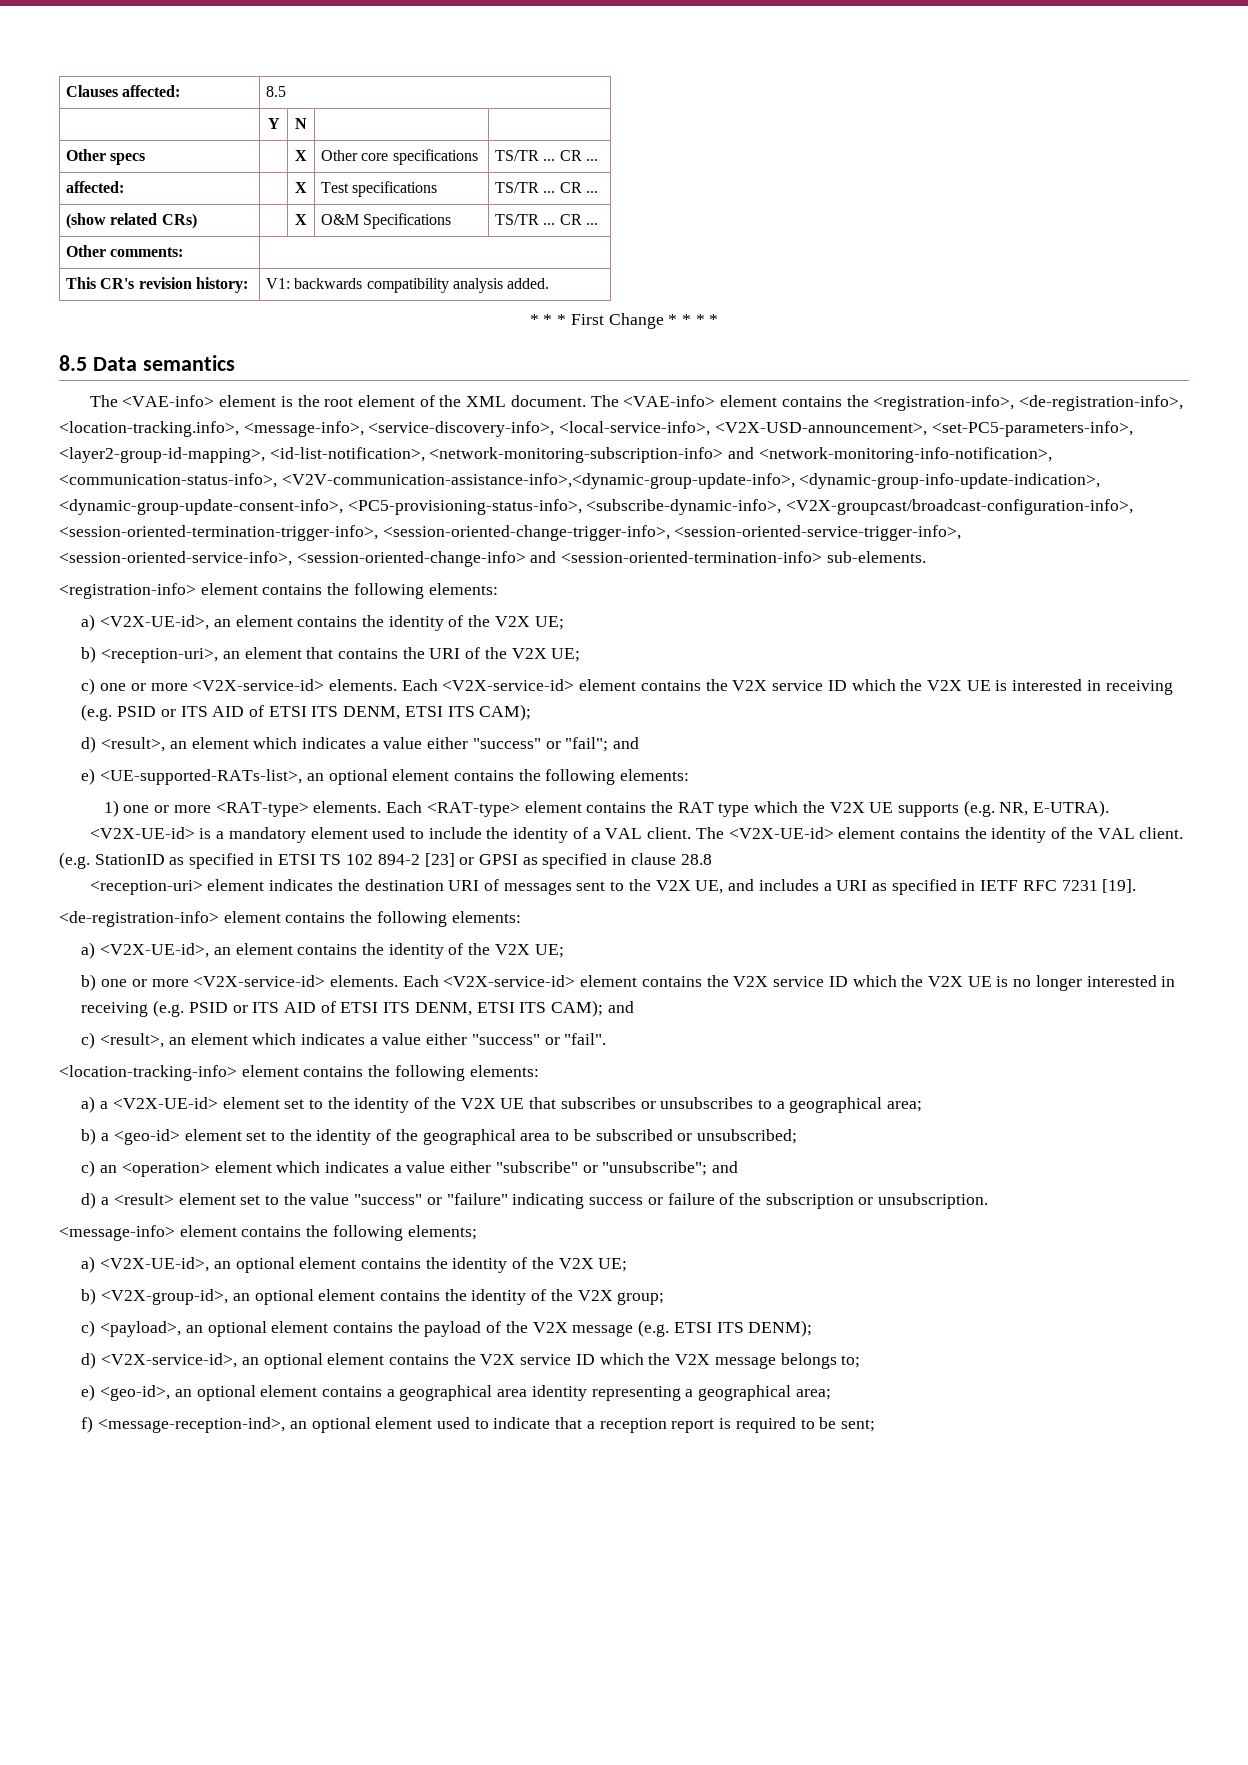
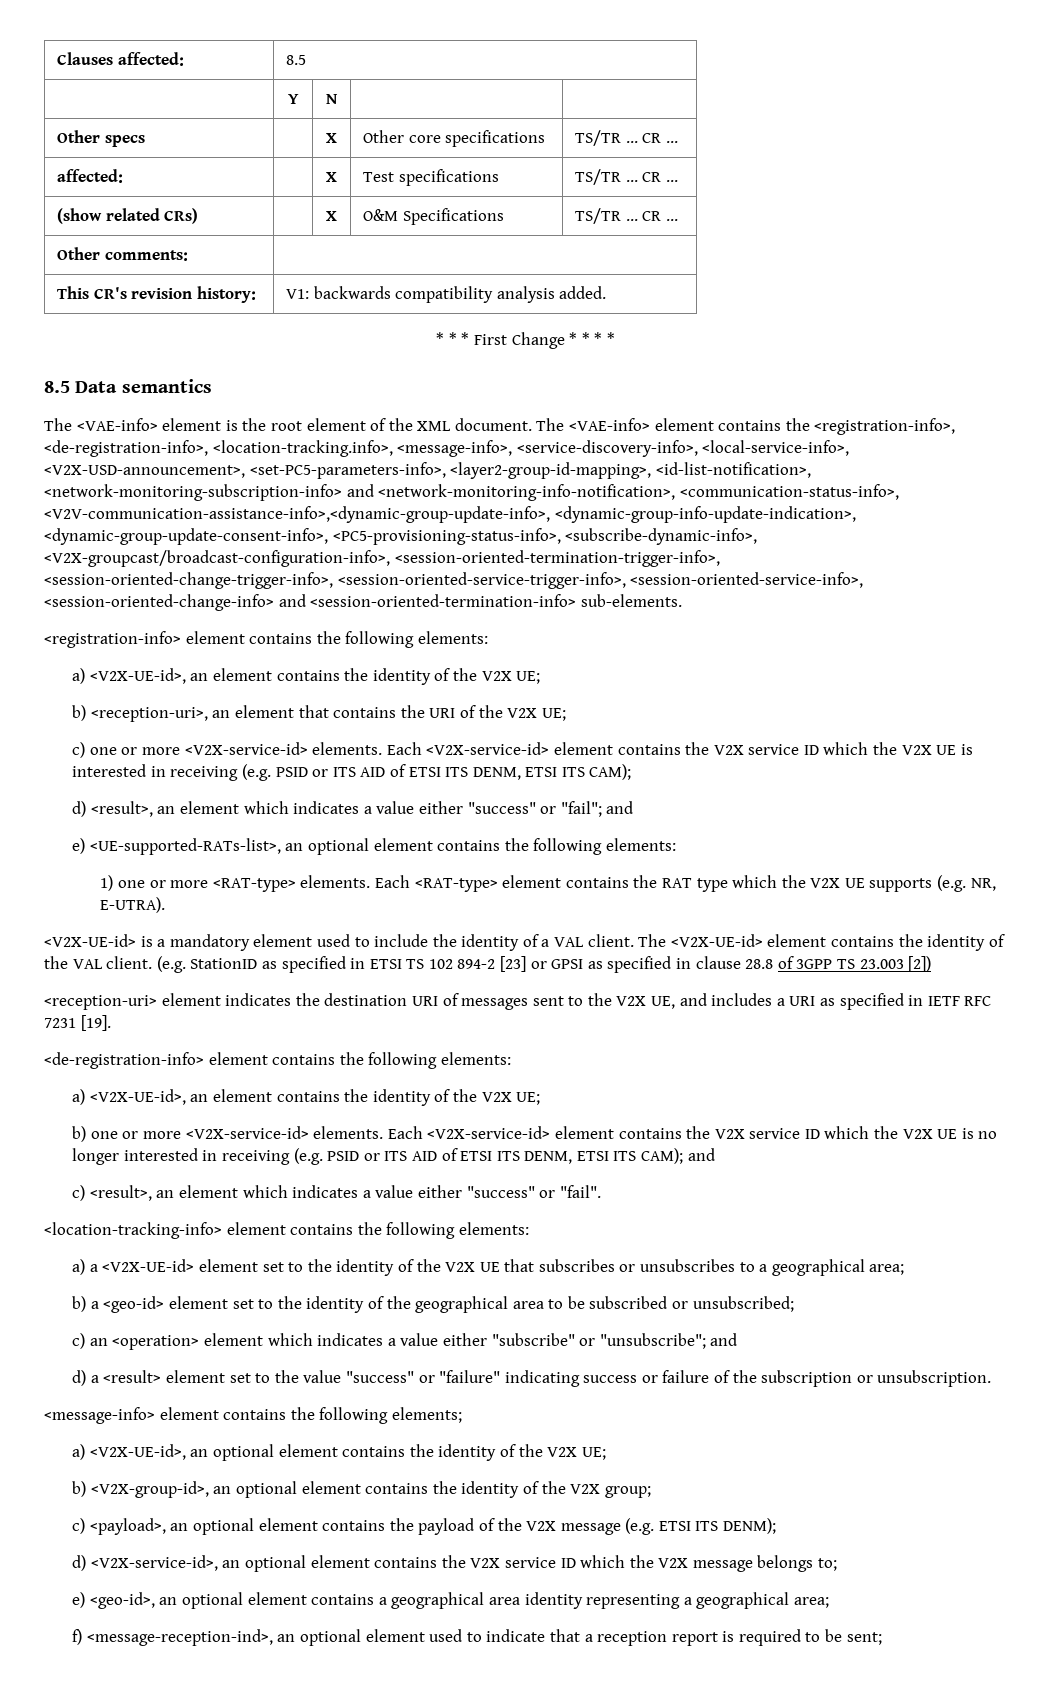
(712, 859) none -> [777,956,932,972] of 3GPP TS 23.003 [2])

